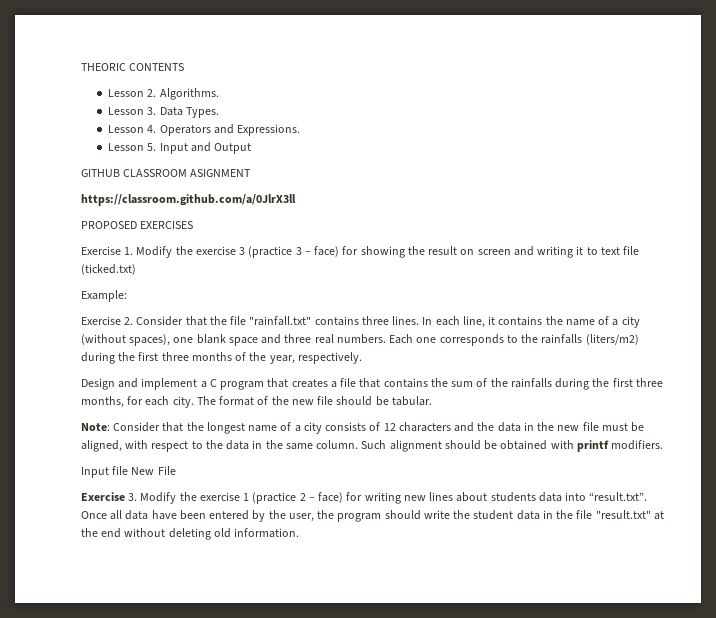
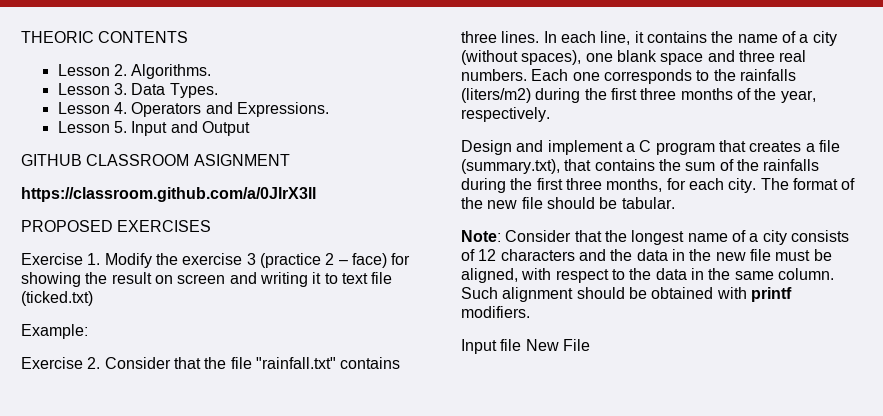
[295,247,302,255] 3 -> [325,253,335,265] 2
(357, 382) none -> [461,159,560,174] (summary.txt),
[81,492,648,504] [81,510,664,522] [81,528,300,540] // Exercise 3. Modify the exercise 1 (practice 2 – face) for writing new lines about students data into “result.txt”. Once all data have been entered by the user, the program should write the student data in the file "result.txt" at the end without deleting old information. -> (590, 345) none

